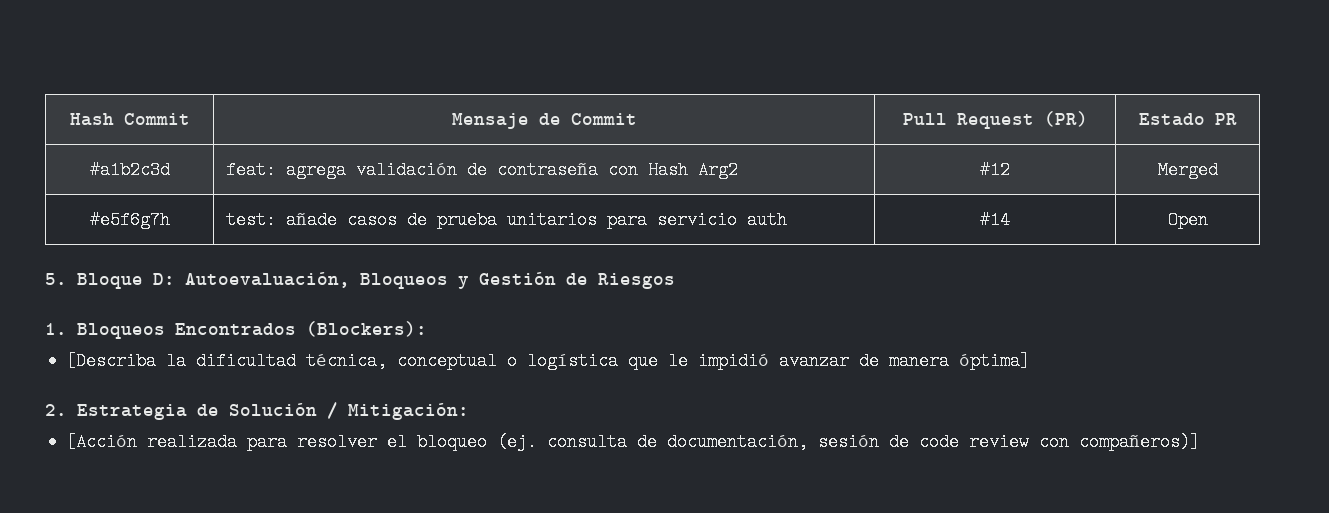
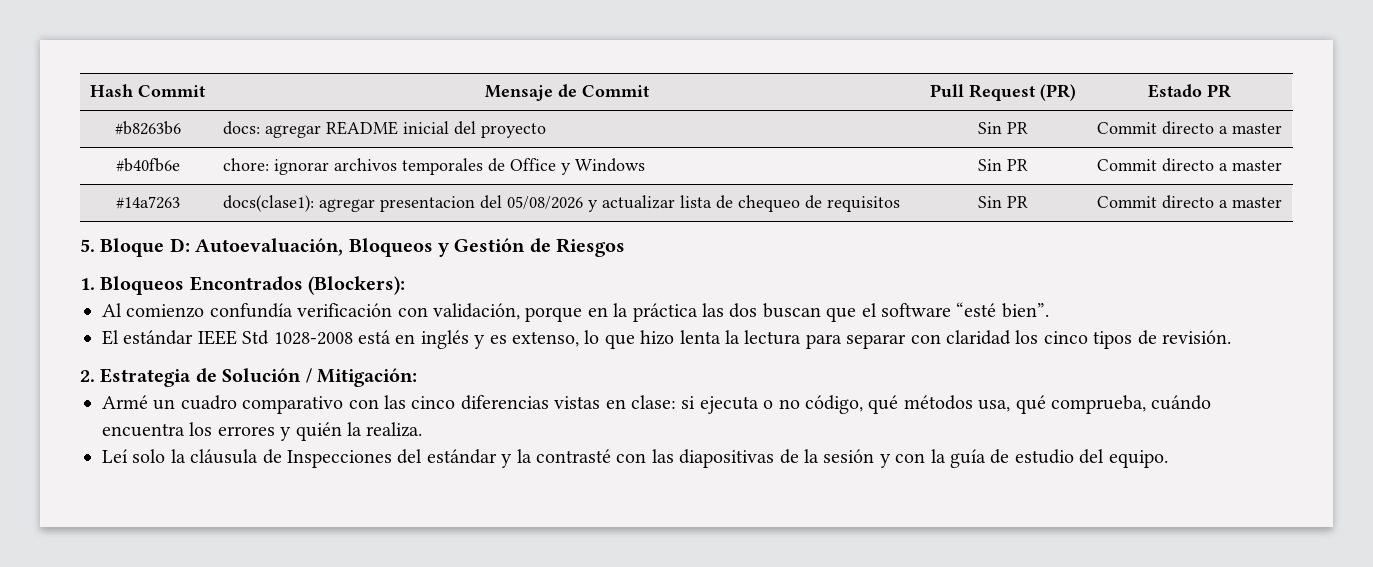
[89,161,170,179] [226,161,739,179] [980,161,1010,179] [1157,161,1218,179] [89,211,170,229] [226,211,788,229] [980,211,1010,229] [1167,211,1208,229] #a1b2c3d | feat: agrega validación de contraseña con Hash Arg2 | #12 | Merged // #e5f6g7h | test: añade casos de prueba unitarios para servicio auth | #14 | Open -> [114,121,181,135] [222,121,546,138] [977,122,1028,134] [1096,121,1282,135] [115,158,180,172] [222,158,645,175] [977,159,1028,171] [1096,158,1282,172] [115,196,180,209] [222,195,900,212] [977,196,1028,208] [1096,195,1282,209] #b8263b6 | docs: agregar README inicial del proyecto | Sin PR | Commit directo a master // #b40fb6e | chore: ignorar archivos temporales de Office y Windows | Sin PR | Commit directo a master // #14a7263 | docs(clase1): agregar presentacion del 05/08/2026 y actualizar lista de chequeo de requisitos | Sin PR | Commit directo a master
[66,352,1031,370] [Describa la dificultad técnica, conceptual o logística que le impidió avanzar de manera óptima] -> [102,302,1049,322] [102,330,1231,349] Al comienzo confundía verificación con validación, porque en la práctica las dos buscan que el software “esté bien”. // El estándar IEEE Std 1028-2008 está en inglés y es extenso, lo que hizo lenta la lectura para separar con claridad los cinco tipos de revisión.
[66,433,1201,451] [Acción realizada para resolver el bloqueo (ej. consulta de documentación, sesión de code review con compañeros)] -> [102,395,1212,414] [102,422,423,441] [102,449,1168,468] Armé un cuadro comparativo con las cinco diferencias vistas en clase: si ejecuta o no código, qué métodos usa, qué comprueba, cuándo encuentra los errores y quién la realiza. // Leí solo la cláusula de Inspecciones del estándar y la contrasté con las diapositivas de la sesión y con la guía de estudio del equipo.

